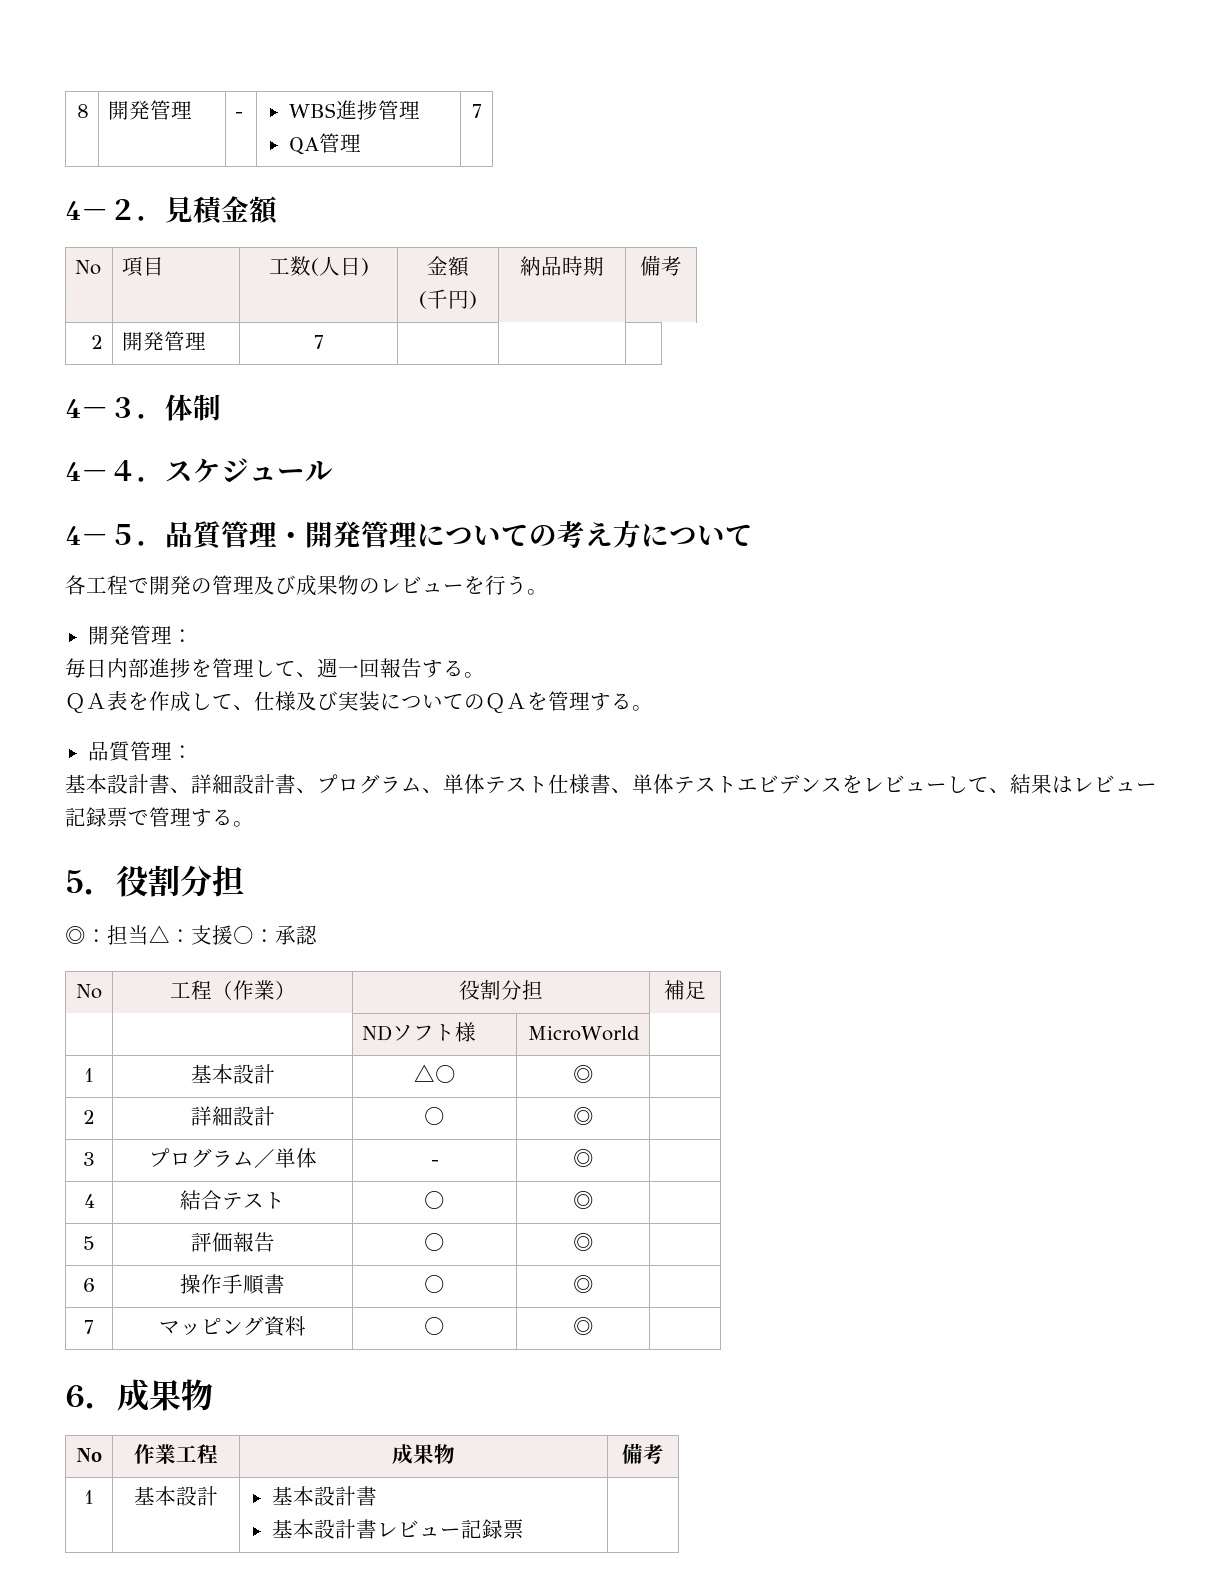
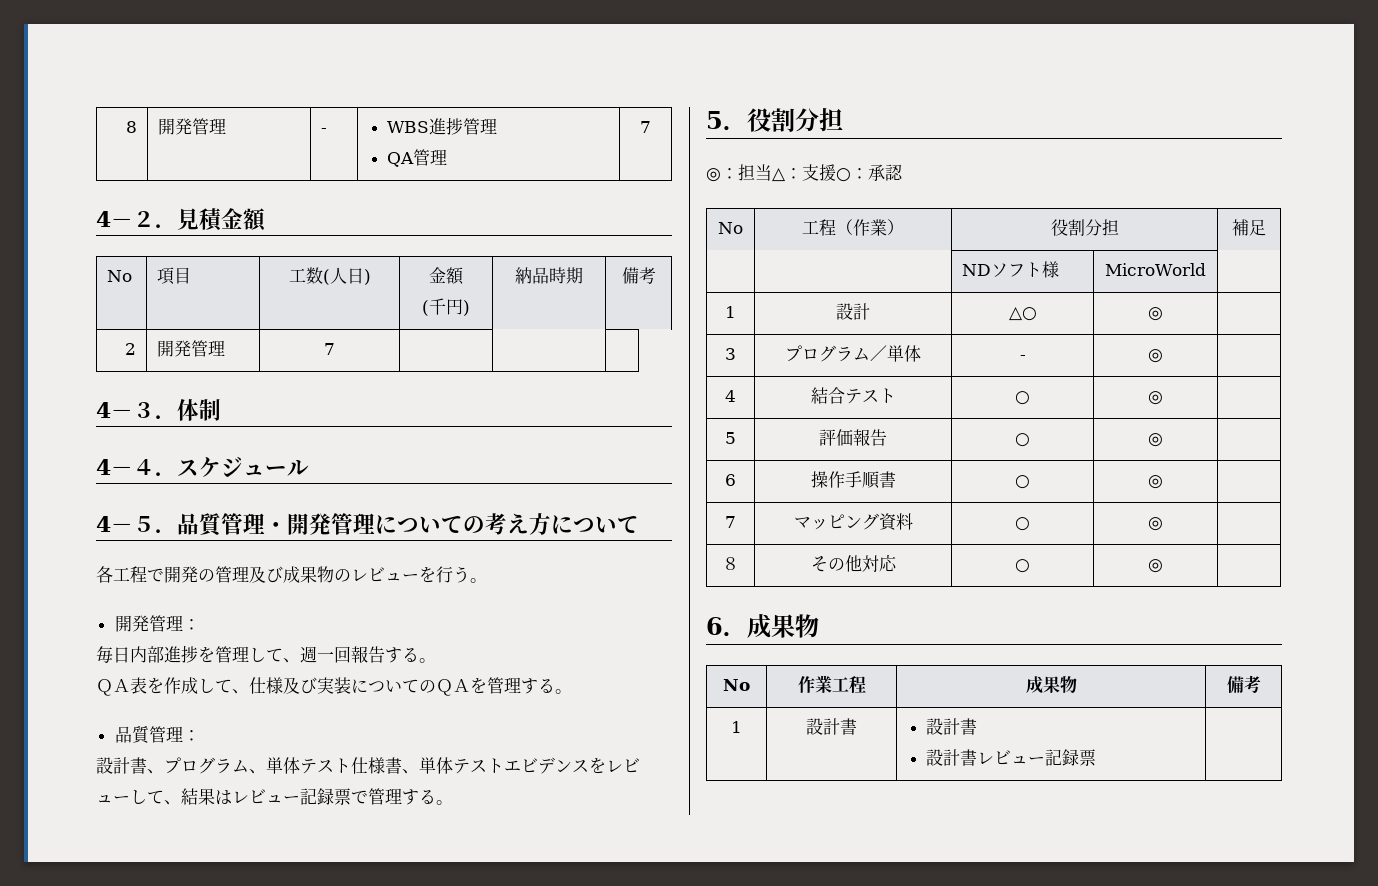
[65,774,233,794] 基本設計書、詳細 -> (200, 735) none
[190,1064,233,1084] 基本 -> (736, 312) none
[83,1110,95,1124] [190,1106,275,1126] [423,1107,445,1125] [572,1107,594,1125] // 2 | 詳細設計 | ○ | ◎ | -> (1163, 314) none
(594, 1326) none -> [722,557,739,570] [810,555,897,572] [1015,559,1030,573] [1148,559,1163,573] // ８ | その他対応 | ○ | ◎ |
[134,1486,218,1506] [271,1486,314,1506] 基本設計 | 基本 -> [806,718,857,735] 設計書 |
[271,1519,314,1539] 基本 -> (978, 726) none

